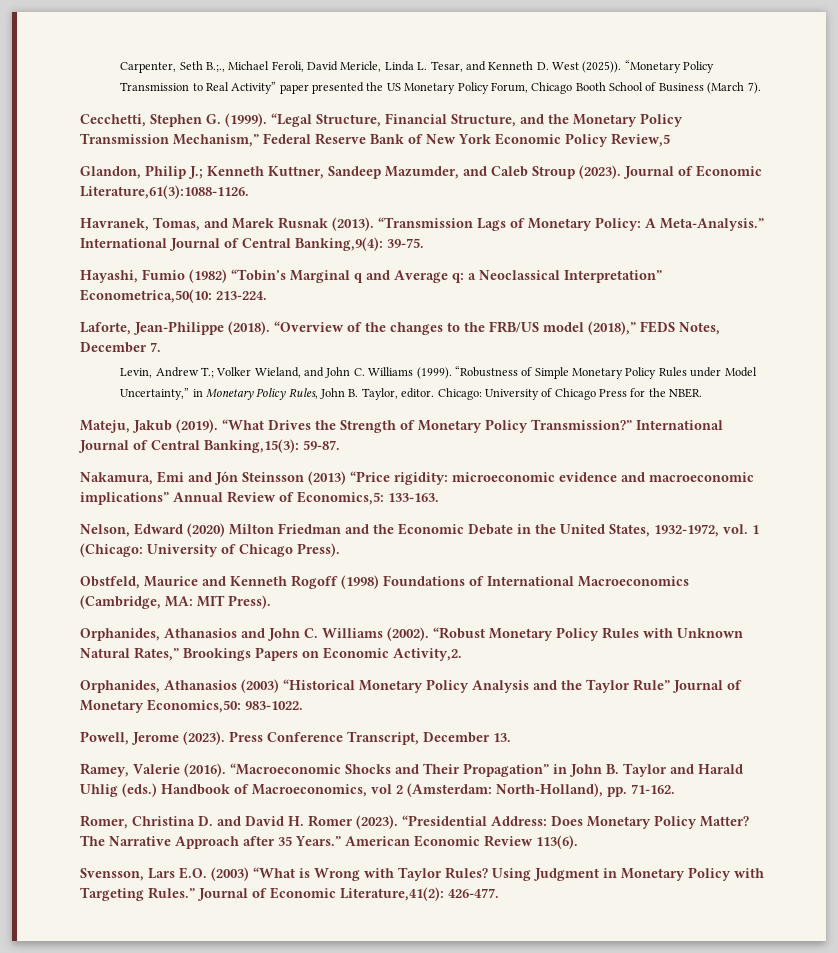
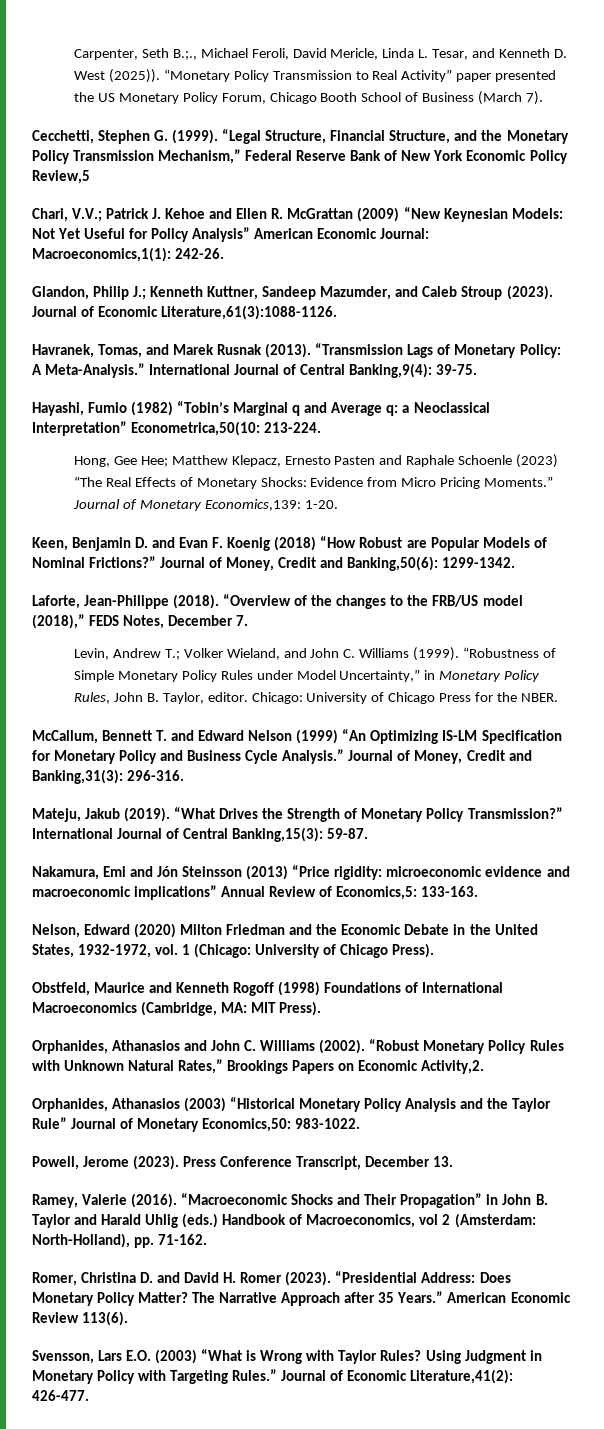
(670, 140) none -> [32,207,563,222] [32,227,430,242] [32,247,225,262] // Chari, V.V.; Patrick J. Kehoe and Ellen R. McGrattan (2009) “New Keynesian Models: Not Yet Useful for Policy Analysis” American Economic Journal: Macroeconomics,1(1): 242-26.
(267, 295) none -> [73,454,559,468] [73,476,554,489] [72,499,338,511] [32,536,547,551] [32,556,516,571] // Hong, Gee Hee; Matthew Klepacz, Ernesto Pasten and Raphale Schoenle (2023) “The Real Effects of Monetary Shocks: Evidence from Micro Pricing Moments.” Journal of Monetary Economics,139: 1-20. // Keen, Benjamin D. and Evan F. Koenig (2018) “How Robust are Popular Models of Nominal Frictions?” Journal of Money, Credit and Banking,50(6): 1299-1342.
(703, 393) none -> [32,729,562,744] [32,749,532,764] [32,769,185,784] // McCallum, Bennett T. and Edward Nelson (1999) “An Optimizing IS-LM Specification for Monetary Policy and Business Cycle Analysis.” Journal of Money, Credit and Banking,31(3): 296-316.

